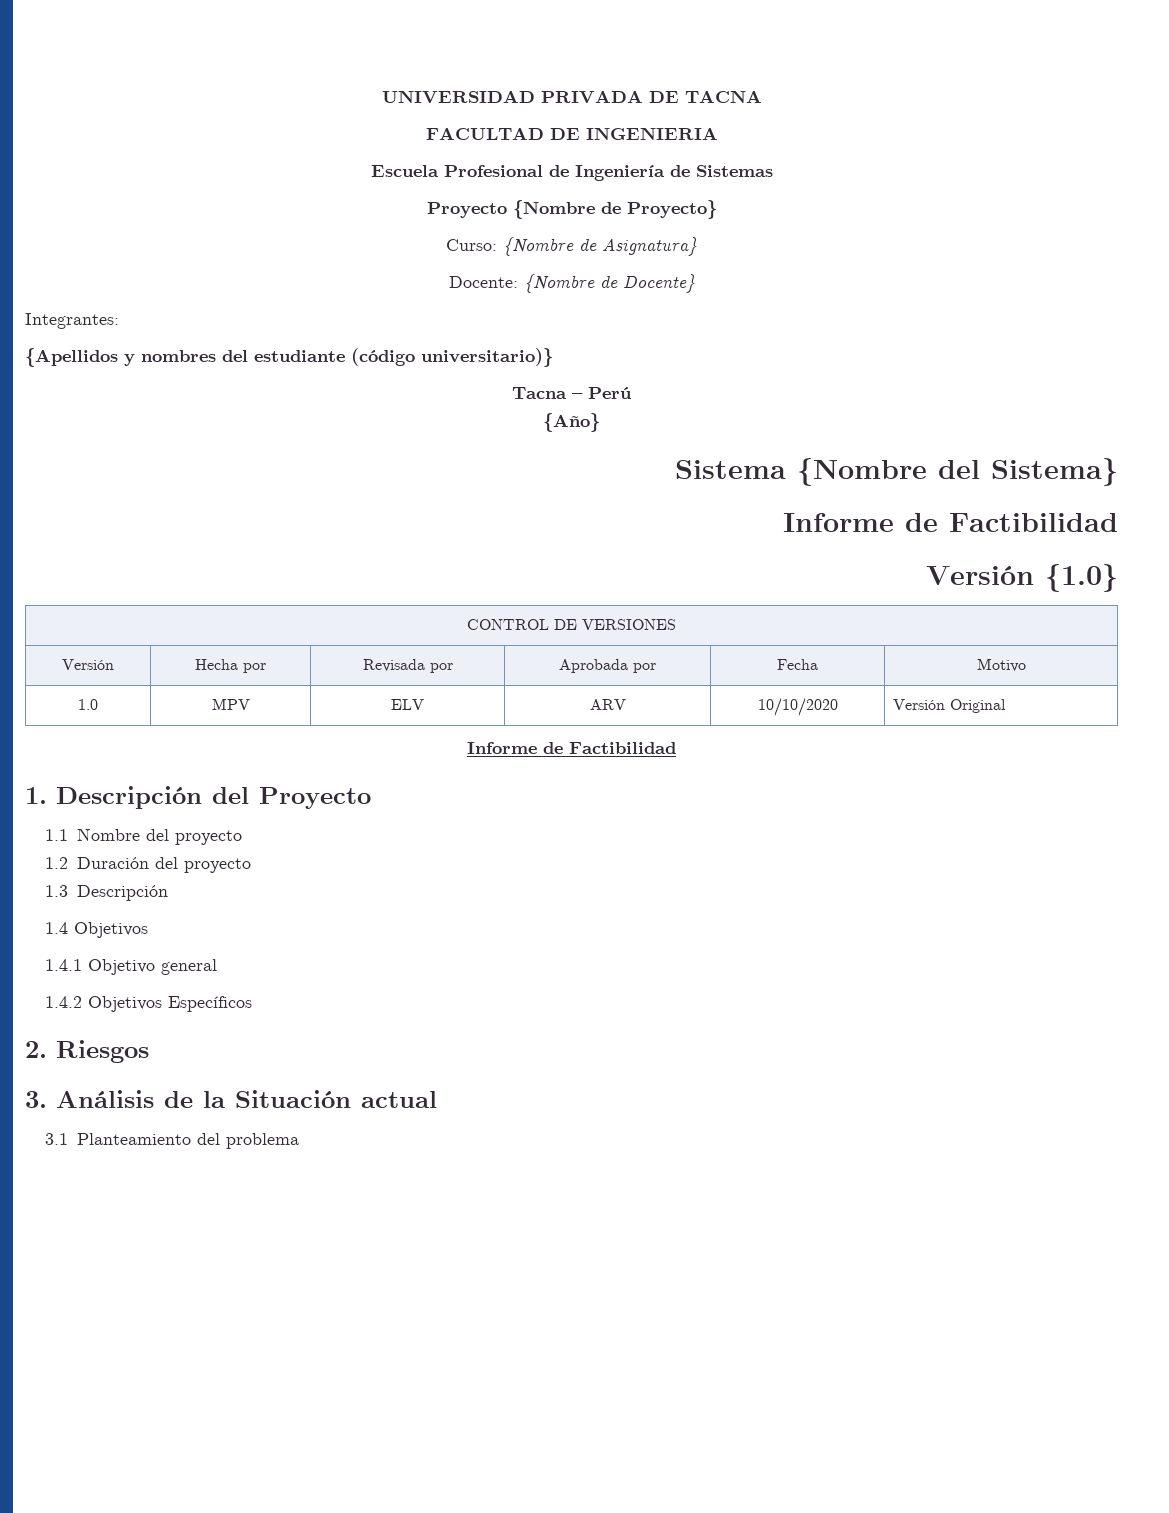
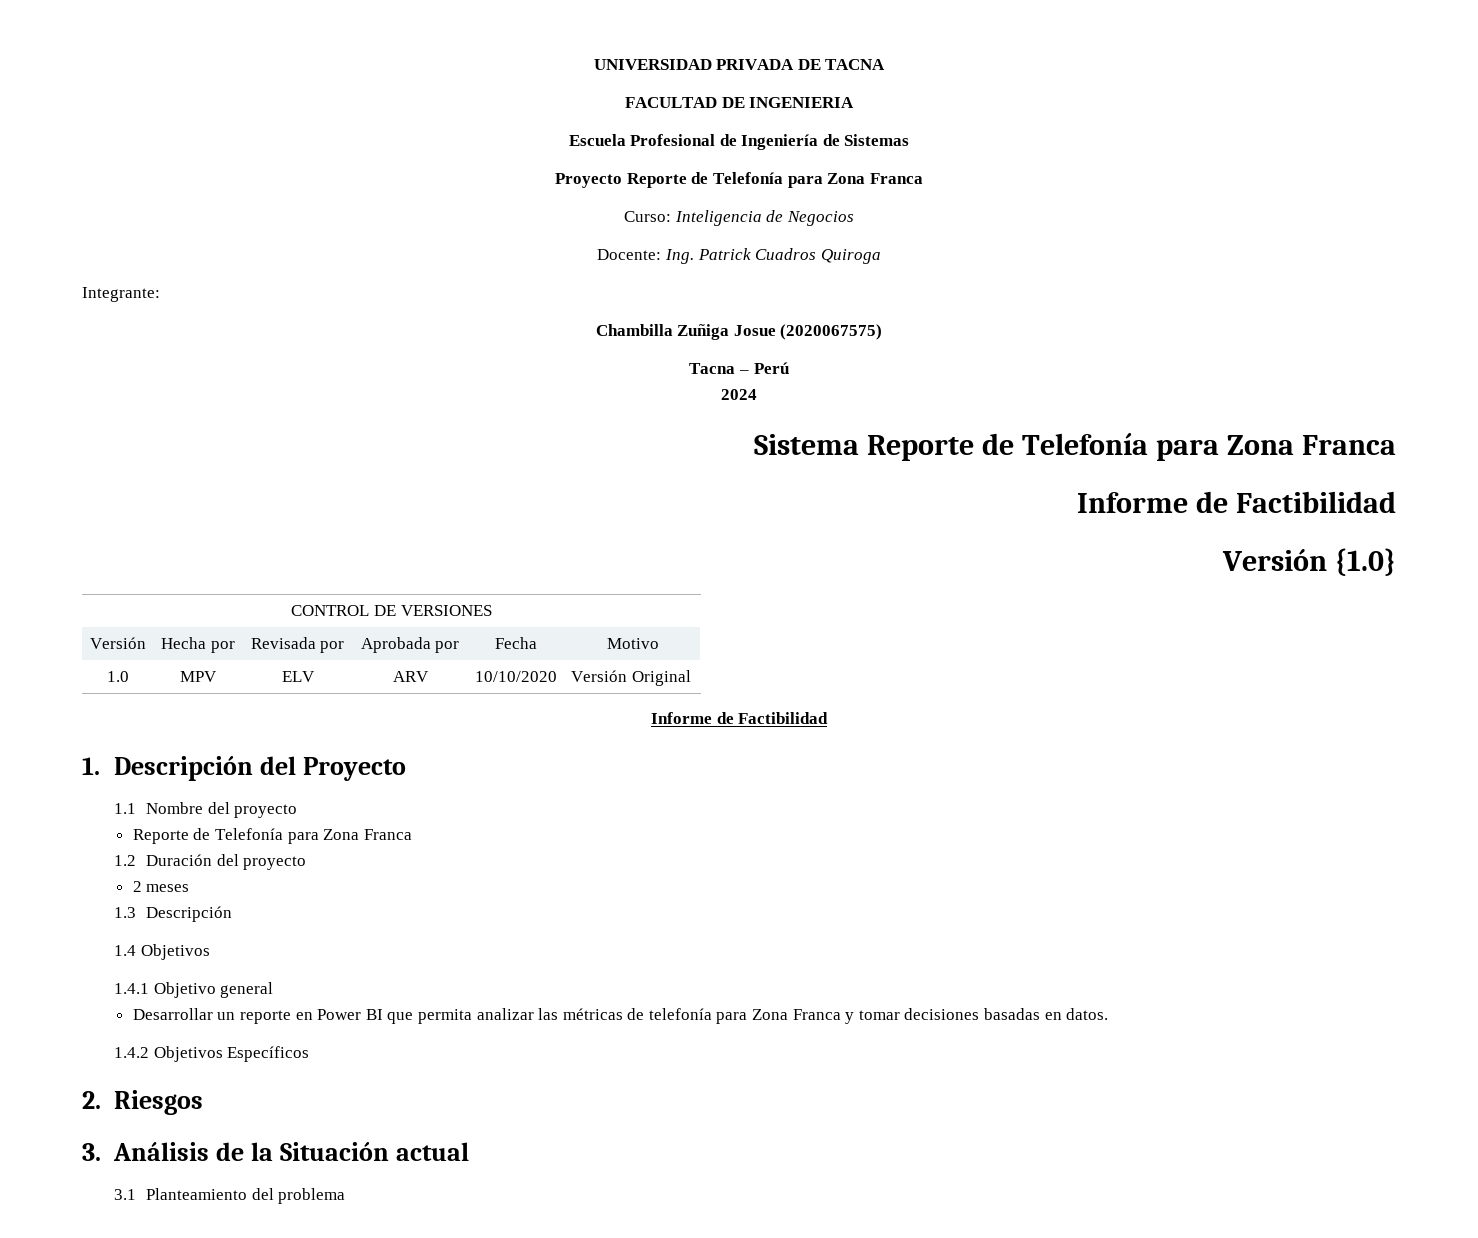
[512,200,717,219] [446,237,697,256] [448,274,695,293] [25,313,119,329] [25,348,553,367] {Nombre de Proyecto} // Curso: {Nombre de Asignatura} // Docente: {Nombre de Docente} // Integrantes: // {Apellidos y nombres del estudiante (código universitario)} -> [626,172,923,188] [624,210,854,226] [597,248,881,264] [82,287,160,302] [595,324,883,340] Reporte de Telefonía para Zona Franca // Curso: Inteligencia de Negocios // Docente: Ing. Patrick Cuadros Quiroga // Integrante: // Chambilla Zuñiga Josue (2020067575)
[543,413,600,432] {Año} -> [721,389,757,400] 2024
[797,458,1118,486] {Nombre del Sistema} -> [867,433,1396,461] Reporte de Telefonía para Zona Franca
(242, 837) none -> [132,828,412,844] // Reporte de Telefonía para Zona Franca
(251, 865) none -> [132,881,190,892] // 2 meses
(217, 967) none -> [132,1008,1109,1024] // Desarrollar un reporte en Power BI que permita analizar las métricas de telefonía para Zona Franca y tomar decisiones basadas en datos.

